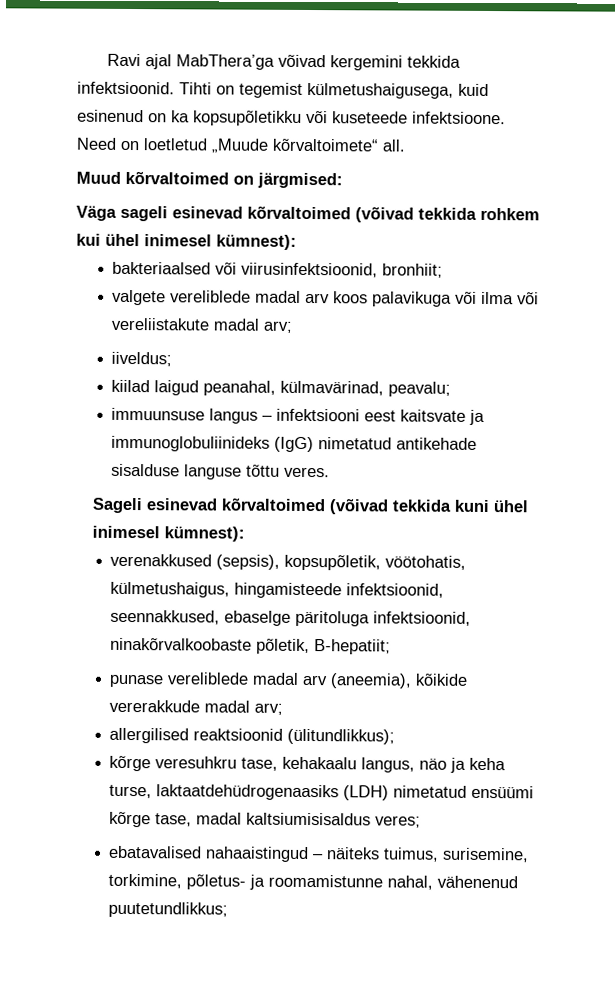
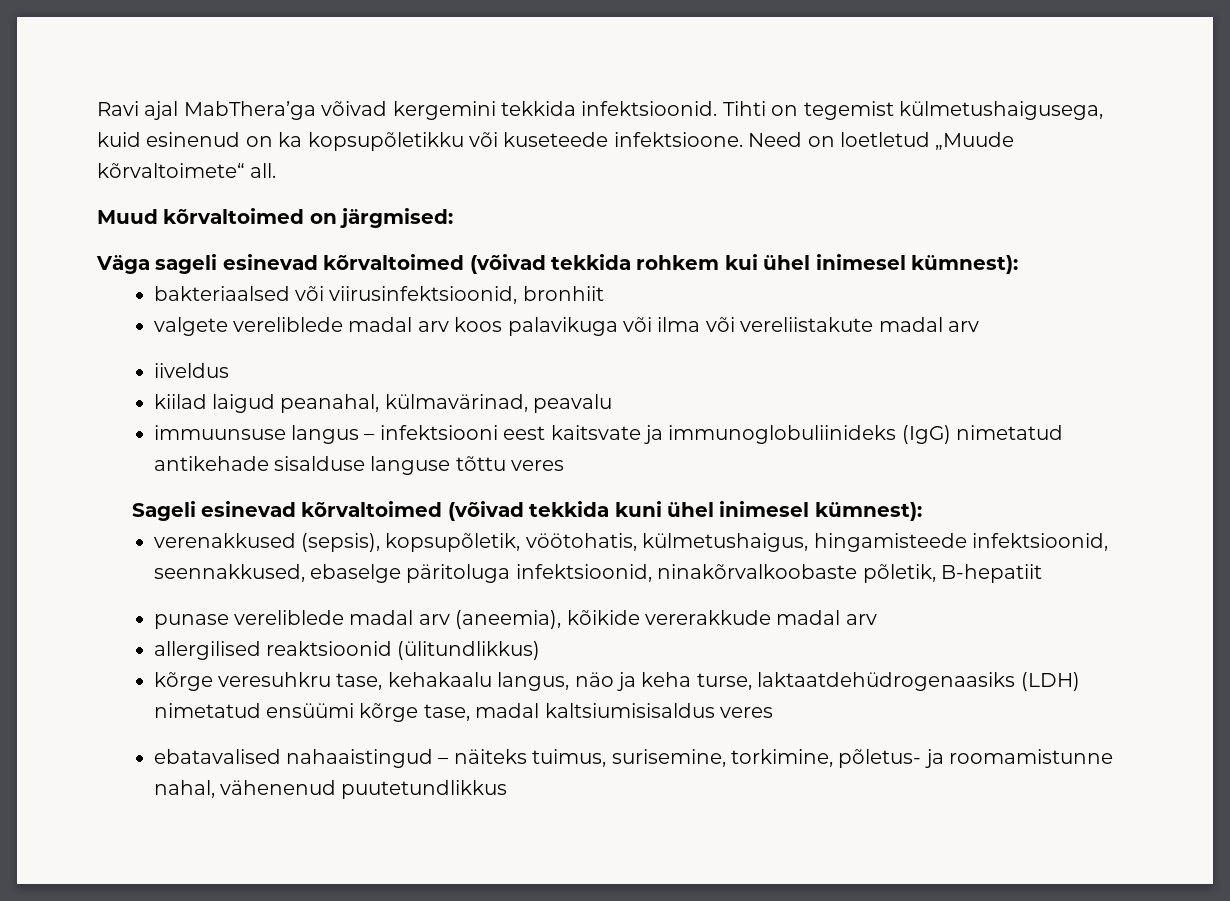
[382,263,444,278] bronhiit; -> [522,286,604,301] bronhiit
[263,320,293,333] [111,351,173,367] arv; // iiveldus; -> [948,321,980,332] [153,363,229,378] arv // iiveldus
[388,381,452,397] peavalu; -> [533,394,613,413] peavalu
[284,466,331,478] veres. -> [511,460,565,471] veres
[314,639,392,655] B-hepatiit; -> [941,564,1043,583] B-hepatiit
[254,702,284,715] arv; -> [845,614,877,625] arv
[287,728,396,745] (ülitundlikkus); -> [397,641,541,660] (ülitundlikkus)
[375,815,422,828] veres; -> [720,707,774,718] veres
[108,901,229,918] puutetundlikkus; -> [341,780,508,799] puutetundlikkus

